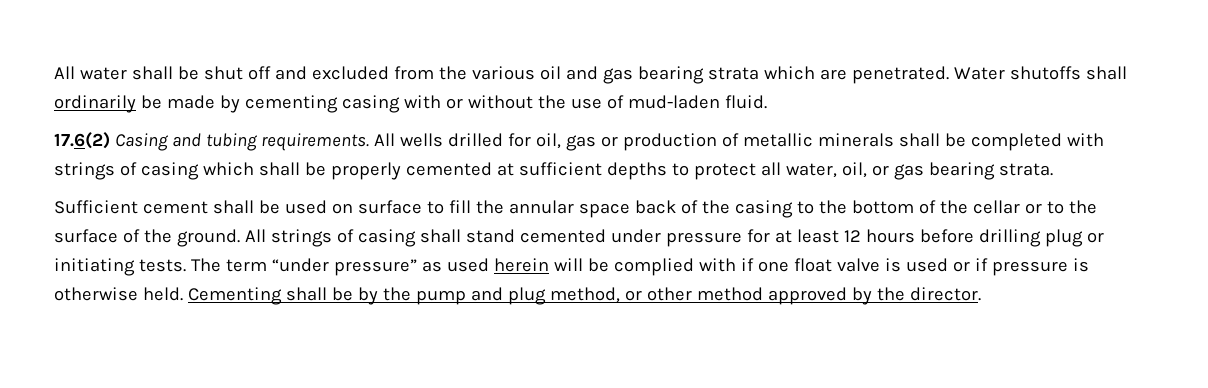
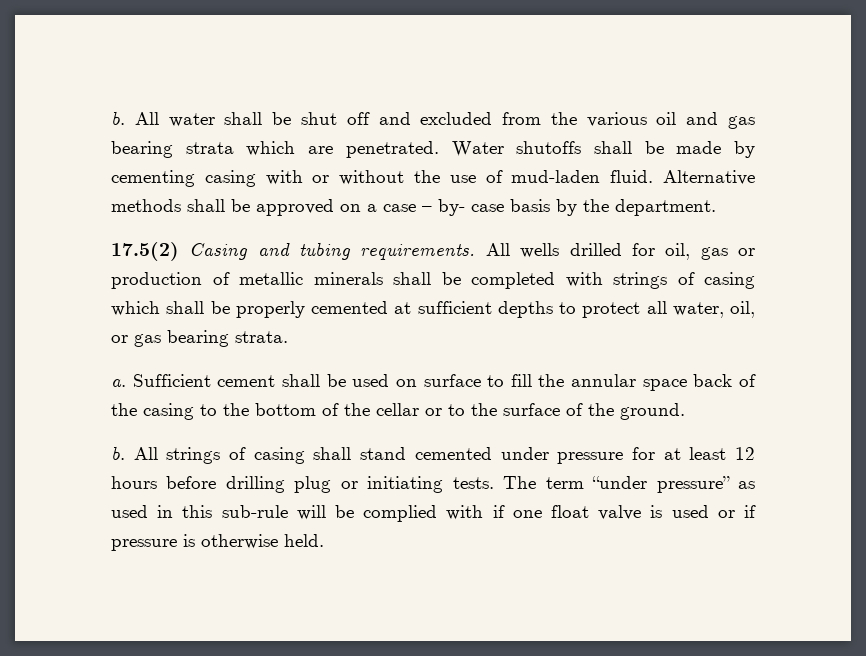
(54, 72) none -> [111,111,125,125] b.
[54,95,136,113] ordinarily -> (632, 147) none
[54,132,110,149] // 17.6(2) -> [663,170,755,185] [111,199,716,216] [111,242,179,261] Alternative methods shall be approved on a case – by- case basis by the department. // 17.5(2)
(1053, 169) none -> [111,379,126,387] a.
(240, 238) none -> [111,446,125,460] // b.
[493,258,549,272] herein -> [157,505,288,518] in this sub-rule
[187,287,981,305] Cementing shall be by the pump and plug method, or other method approved by the director. -> (324, 540) none

